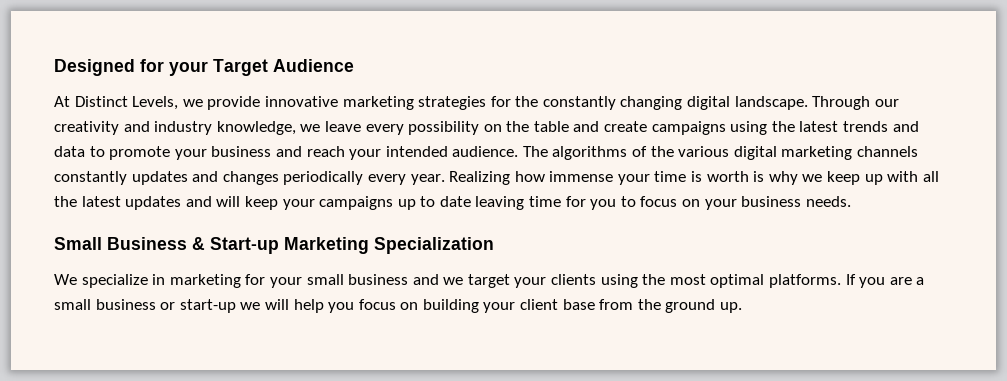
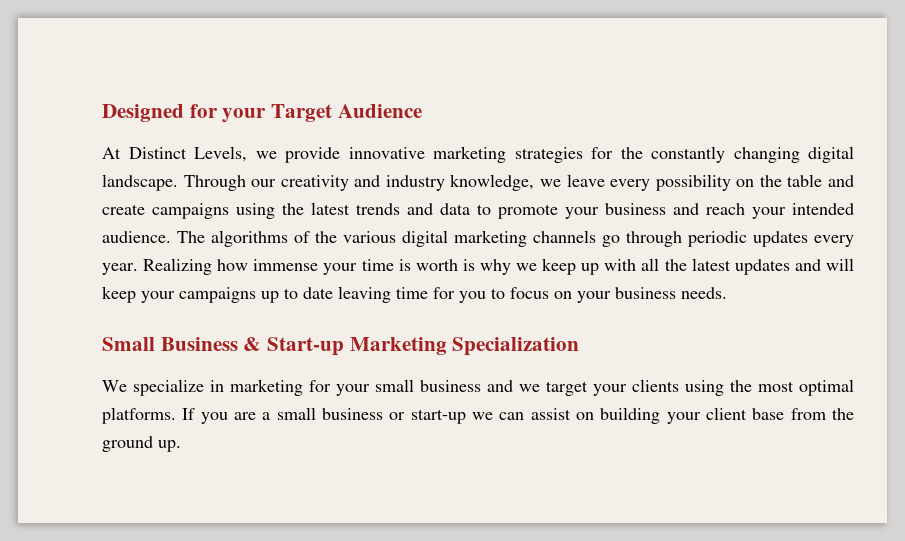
[54,171,364,185] constantly updates and changes periodically -> [602,231,808,247] go through periodic updates
[264,299,396,313] will help you focus -> [499,408,571,420] can assist

